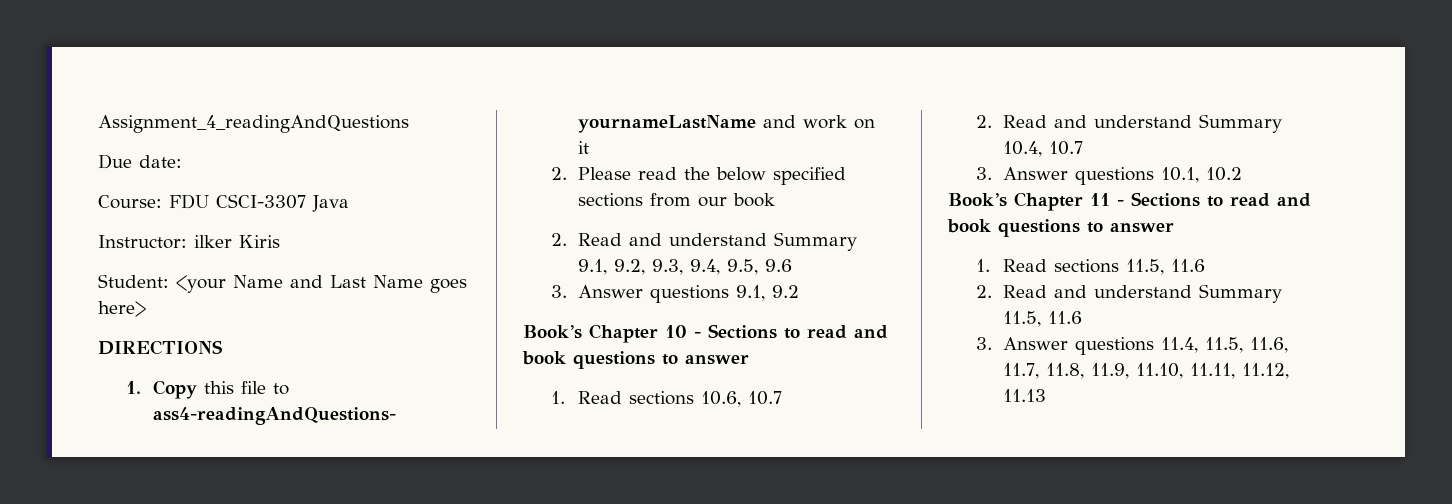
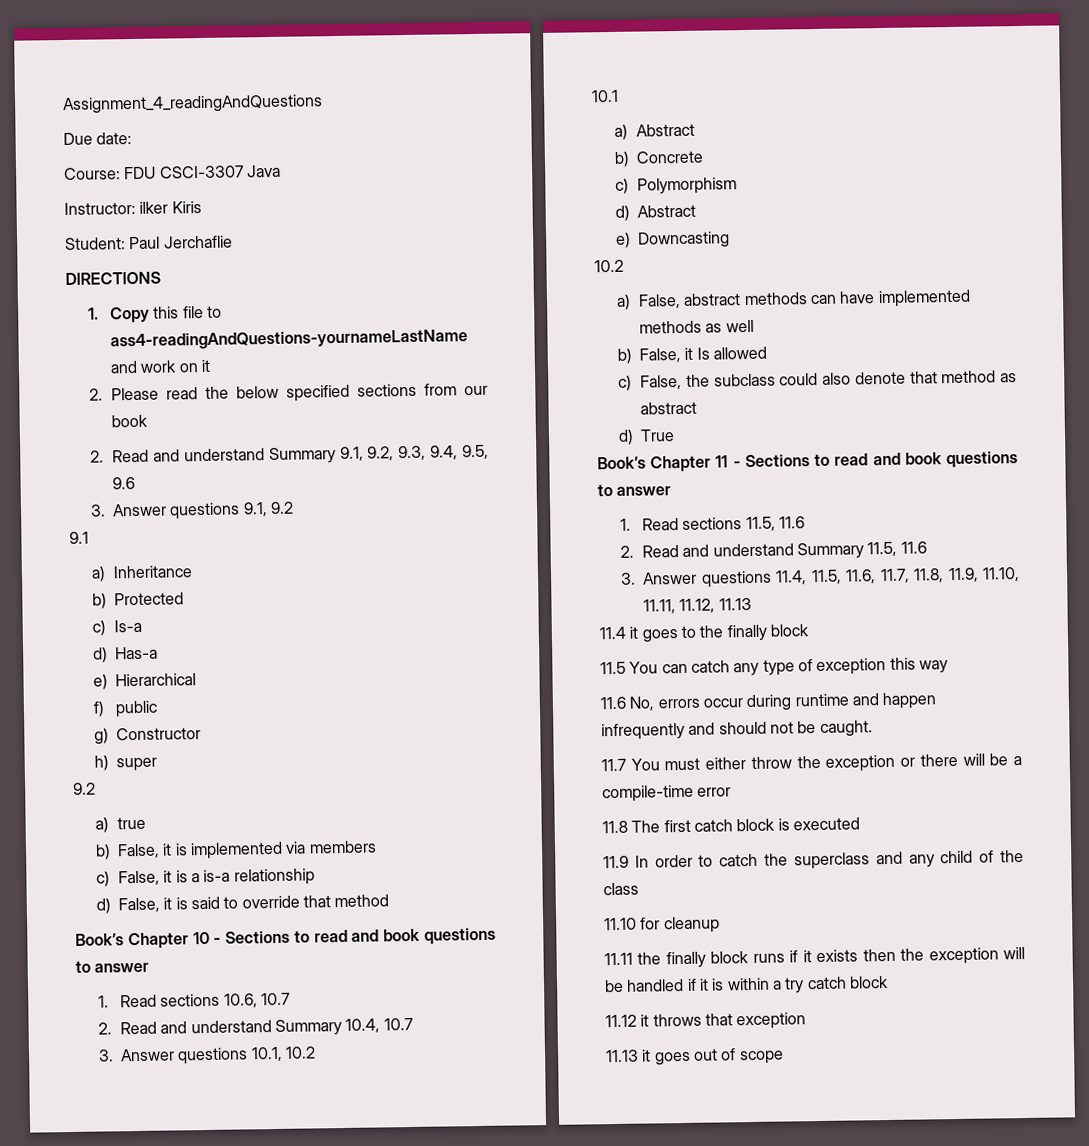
[176,275,467,293] [98,301,146,317] <your Name and Last Name goes here> -> [129,235,233,250] Paul Jerchaflie
(800, 291) none -> [69,531,89,544] [91,565,194,582] [92,592,185,609] [92,619,143,636] [93,646,159,663] [93,673,197,690] [93,700,159,718] [94,727,202,745] [94,755,158,772] [73,782,96,795] [95,816,147,833] [95,840,377,860] [96,868,315,887] [96,894,390,914] // 9.1 // a) Inheritance // b) Protected // c) Is-a // d) Has-a // e) Hierarchical // f) public // g) Constructor // h) super // 9.2 // a) true // b) False, it is implemented via members // c) False, it is a is-a relationship // d) False, it is said to override that method
(1243, 174) none -> [591,89,619,103] [614,123,696,140] [614,150,705,167] [615,177,738,195] [615,204,697,221] [616,231,731,249] [594,259,624,273] [616,289,971,310] [639,319,754,334] [617,346,768,364] [618,370,1017,391] [640,401,698,415] [618,429,676,445] // 10.1 // a) Abstract // b) Concrete // c) Polymorphism // d) Abstract // e) Downcasting // 10.2 // a) False, abstract methods can have implemented methods as well // b) False, it Is allowed // c) False, the subclass could also denote that method as abstract // d) True
(1047, 395) none -> [599,624,809,643] [600,657,948,677] [600,692,938,712] [601,720,873,741] [601,753,1023,772] [602,784,732,803] [602,817,860,834] [603,850,1024,870] [603,882,639,896] [604,916,720,934] [604,947,1025,969] [604,976,889,994] [605,1012,807,1030] [606,1048,784,1066] // 11.4 it goes to the finally block // 11.5 You can catch any type of exception this way // 11.6 No, errors occur during runtime and happen infrequently and should not be caught. // 11.7 You must either throw the exception or there will be a compile-time error // 11.8 The first catch block is executed // 11.9 In order to catch the superclass and any child of the class // 11.10 for cleanup // 11.11 the finally block runs if it exists then the exception will be handled if it is within a try catch block // 11.12 it throws that exception // 11.13 it goes out of scope

